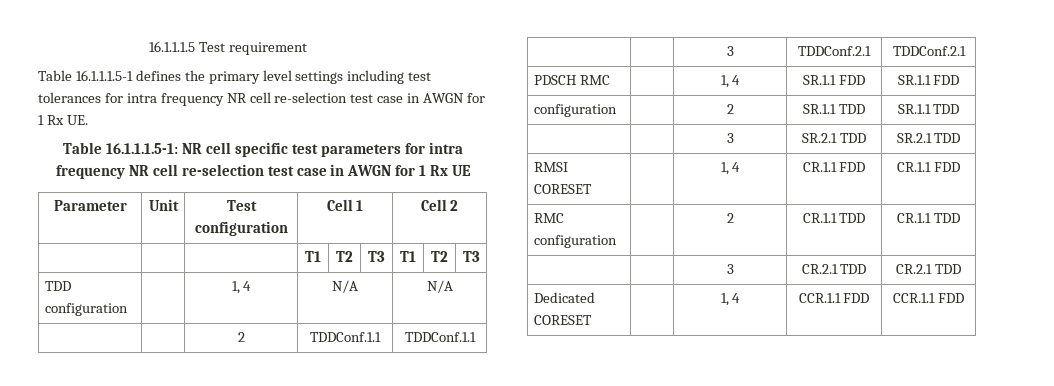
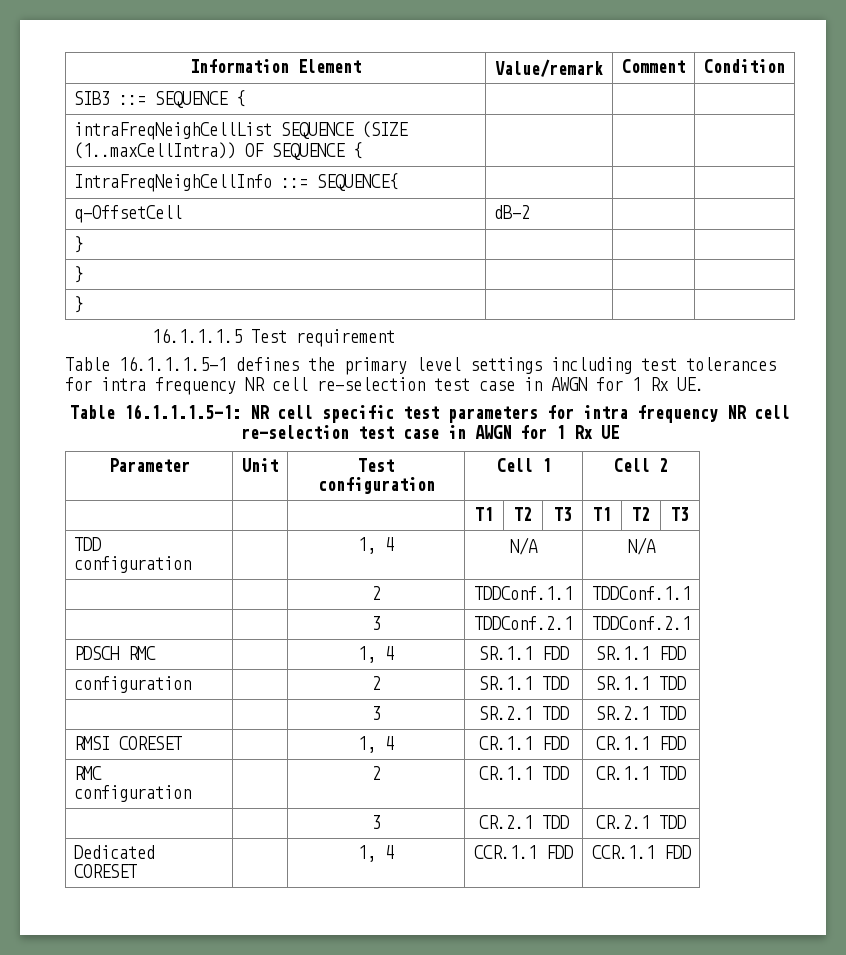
(148, 46) none -> [190,59,361,73] [495,59,603,77] [622,59,685,73] [704,59,785,73] [73,90,245,108] [73,121,408,140] [73,142,362,160] [73,173,398,192] [73,205,182,223] [493,205,530,219] [73,236,83,253] [73,266,83,283] [73,296,83,313] Information Element | Value/remark | Comment | Condition // SIB3 ::= SEQUENCE { | | | // intraFreqNeighCellList SEQUENCE (SIZE (1..maxCellIntra)) OF SEQUENCE { | | | // IntraFreqNeighCellInfo ::= SEQUENCE{ | | | // q-OffsetCell | dB-2 | | // } | | | // } | | | // } | | | //

